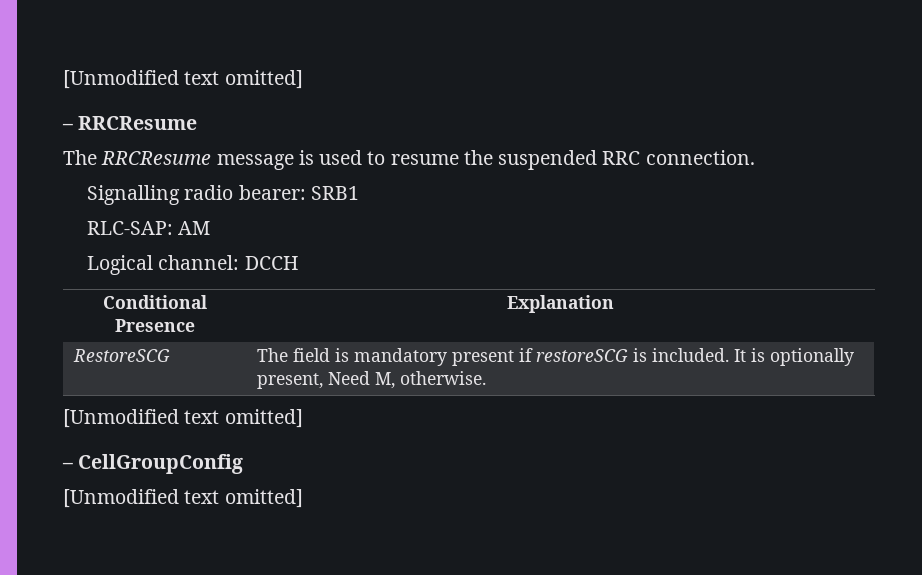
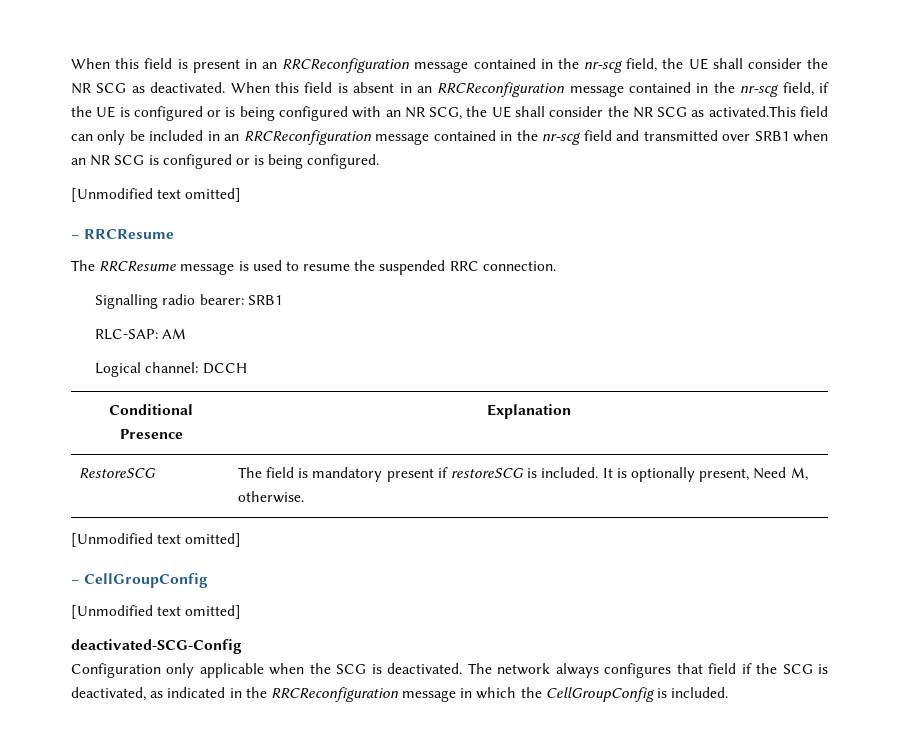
(63, 79) none -> [71,58,828,73] [71,82,830,97] [71,106,829,121] [71,130,829,145] [71,154,380,169] When this field is present in an RRCReconfiguration message contained in the nr-scg field, the UE shall consider the NR SCG as deactivated. When this field is absent in an RRCReconfiguration message contained in the nr-scg field, if the UE is configured or is being configured with an NR SCG, the UE shall consider the NR SCG as activated.This field can only be included in an RRCReconfiguration message contained in the nr-scg field and transmitted over SRB1 when an NR SCG is configured or is being configured. //
(303, 498) none -> [71,639,242,654] [71,663,829,678] [71,687,729,702] // deactivated-SCG-Config // Configuration only applicable when the SCG is deactivated. The network always configures that field if the SCG is deactivated, as indicated in the RRCReconfiguration message in which the CellGroupConfig is included.

